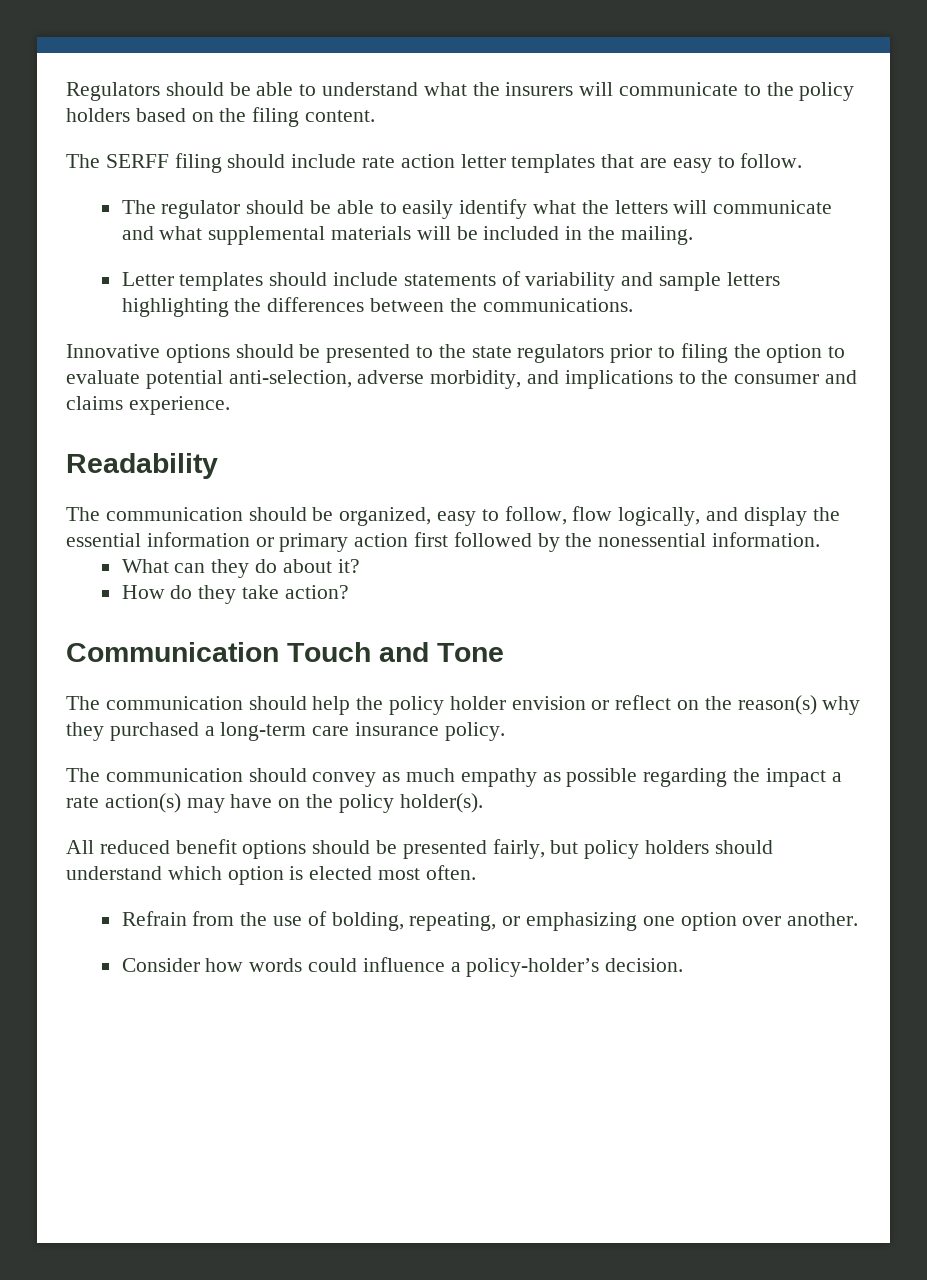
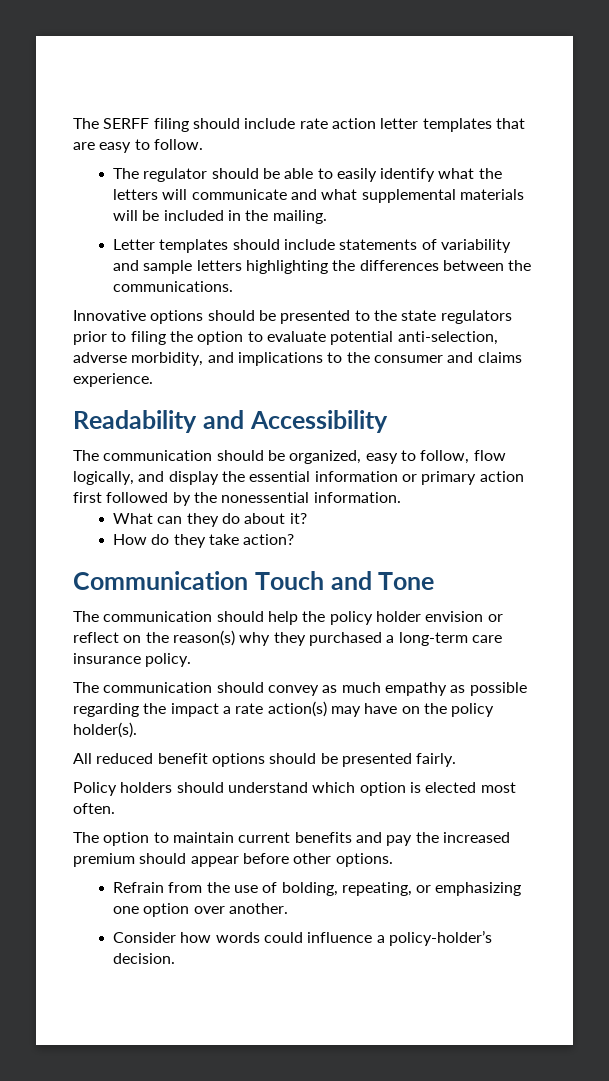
[66,82,855,101] [66,107,376,127] Regulators should be able to understand what the insurers will communicate to the policy holders based on the filing content. // -> (73, 123) none
(218, 466) none -> [202,410,388,433] and Accessibility
[492,839,640,859] fairly, but policy -> [416,753,457,767] [73,782,117,796] fairly. // Policy
(476, 872) none -> [73,832,510,846] [73,853,393,867] // The option to maintain current benefits and pay the increased premium should appear before other options.

